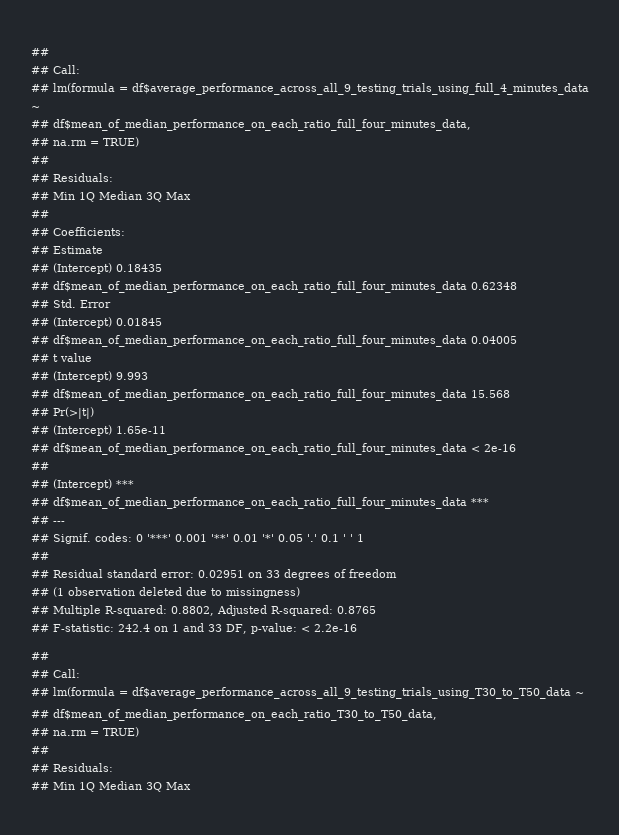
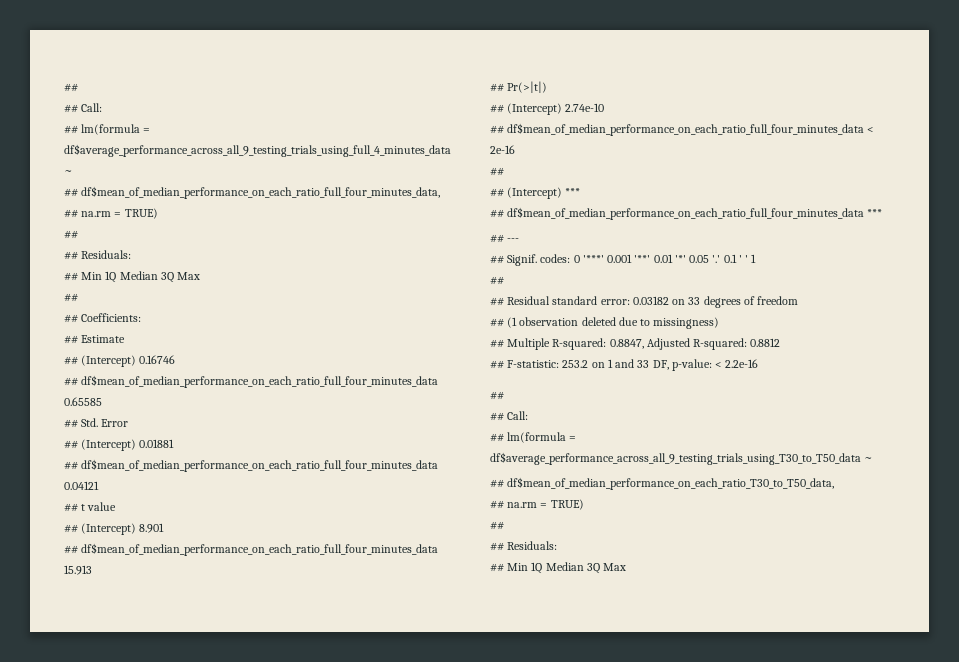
[116,264,162,272] [31,281,517,293] 0.18435 // ## df$mean_of_median_performance_on_each_ratio_full_four_minutes_data 0.62348 -> [139,355,176,364] [64,375,439,388] [64,397,102,406] 0.16746 // ## df$mean_of_median_performance_on_each_ratio_full_four_minutes_data 0.65585
[116,318,162,326] [31,335,517,347] 0.01845 // ## df$mean_of_median_performance_on_each_ratio_full_four_minutes_data 0.04005 -> [139,439,175,448] [64,459,439,472] [64,481,99,490] 0.01881 // ## df$mean_of_median_performance_on_each_ratio_full_four_minutes_data 0.04121
[116,372,148,380] [31,389,510,401] 9.993 // ## df$mean_of_median_performance_on_each_ratio_full_four_minutes_data 15.568 -> [139,523,165,533] [64,543,439,556] [64,565,92,575] 8.901 // ## df$mean_of_median_performance_on_each_ratio_full_four_minutes_data 15.913
[116,426,166,434] 1.65e-11 -> [565,103,605,112] 2.74e-10
[198,570,244,578] 0.02951 -> [632,296,669,305] 0.03182
[171,606,214,616] 0.8802, -> [609,339,644,349] 0.8847,
[337,606,376,614] 0.8765 -> [750,338,781,347] 0.8812
[118,624,150,632] 242.4 -> [562,360,589,368] 253.2

